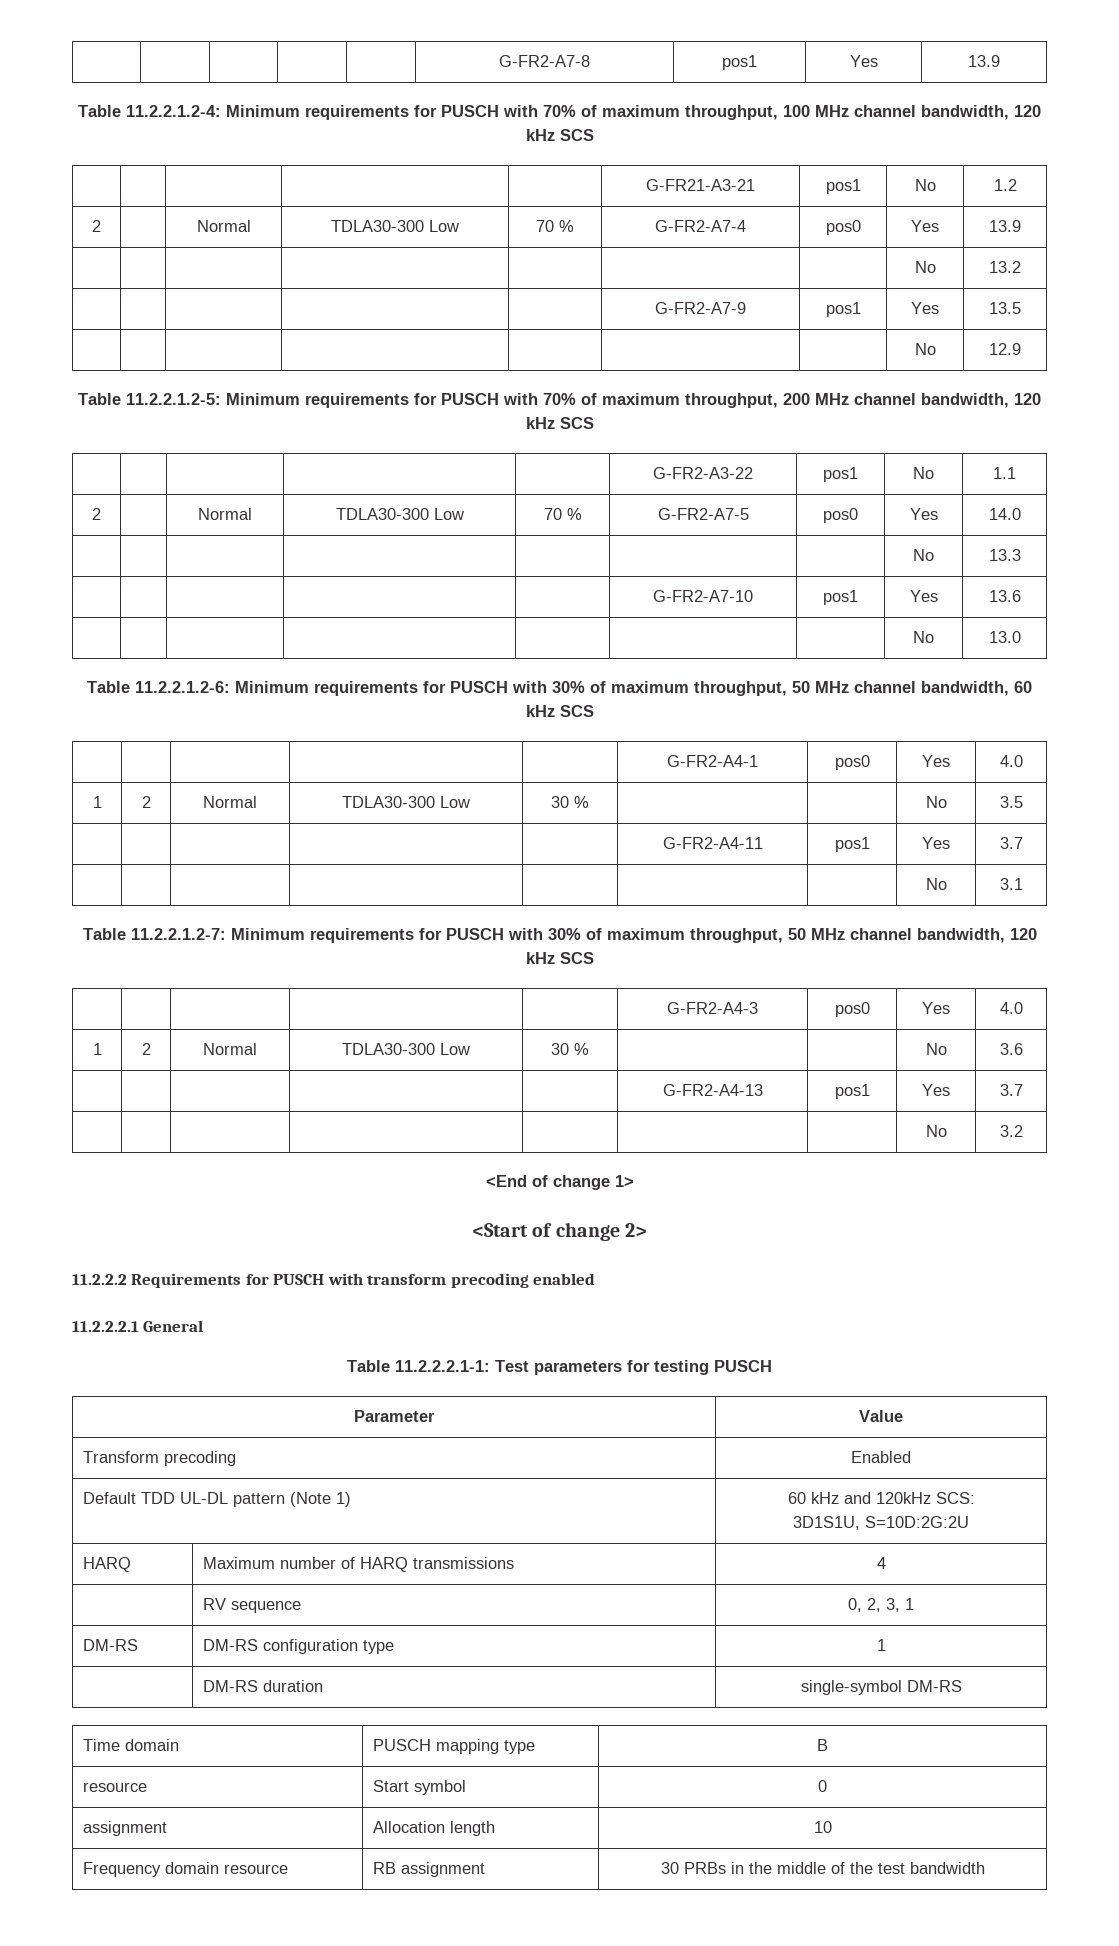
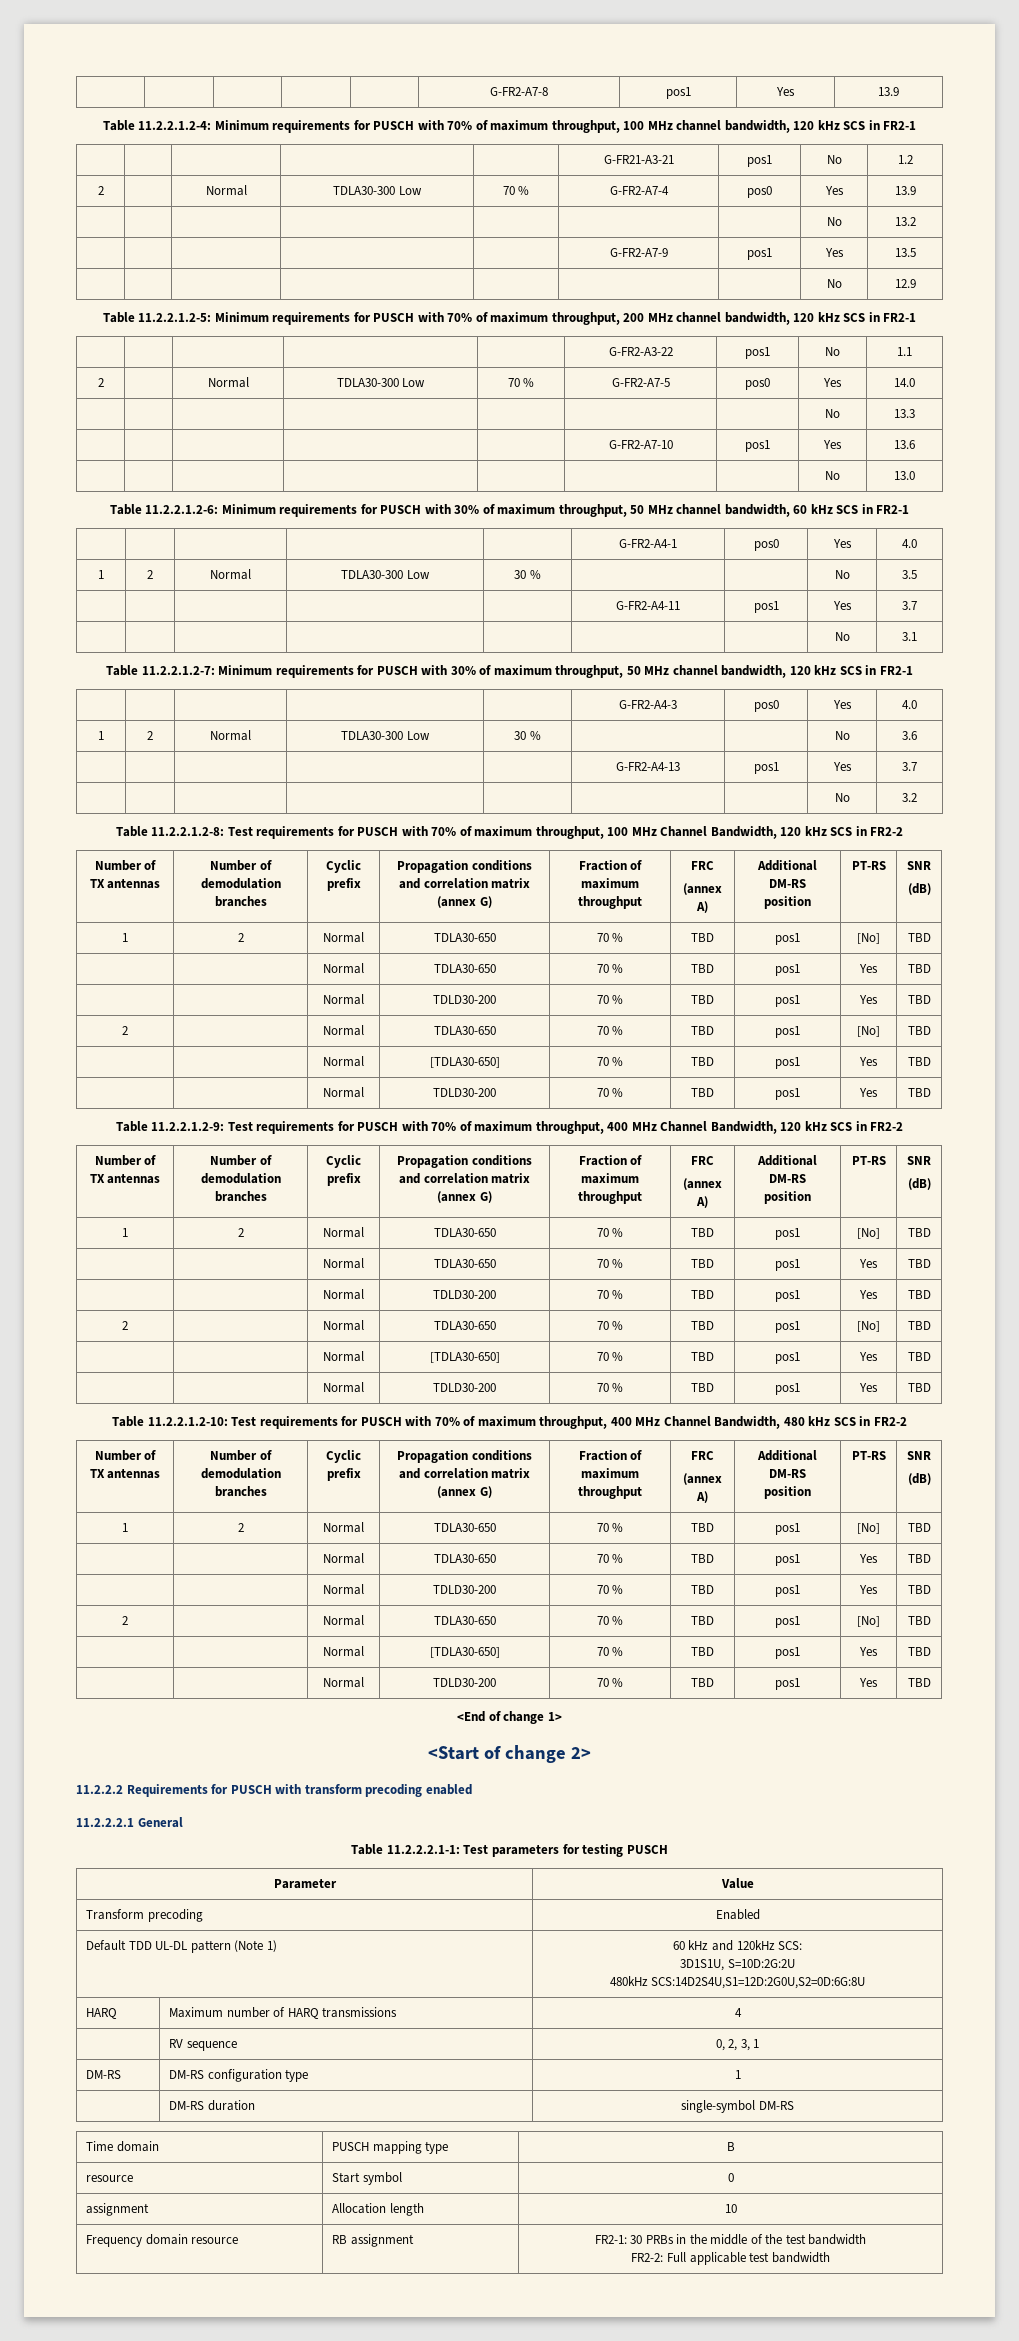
(594, 135) none -> [868,120,917,130] in FR2-1
(594, 423) none -> [868,312,917,322] in FR2-1
(594, 711) none -> [861,504,910,514] in FR2-1
(594, 958) none -> [865,665,913,675] in FR2-1
(1023, 1131) none -> [115,826,904,839] [94,860,157,871] [89,879,161,889] [210,860,272,871] [200,878,281,889] [214,896,267,907] [326,860,361,873] [326,878,361,891] [397,860,532,873] [398,878,531,889] [437,896,492,908] [578,860,643,871] [581,878,639,889] [578,896,642,909] [691,861,714,870] [683,883,722,895] [696,901,708,913] [757,860,817,871] [769,879,806,888] [764,896,811,909] [851,861,886,870] [907,861,931,870] [907,883,931,895] [122,933,128,942] [237,933,244,942] [323,932,364,943] [433,933,496,942] [596,933,624,942] [691,933,714,942] [775,933,800,945] [857,933,880,944] [907,933,931,942] [323,963,364,974] [433,964,496,973] [596,964,624,973] [691,964,714,973] [775,964,800,976] [859,964,878,973] [907,964,931,973] [323,994,364,1005] [433,995,496,1004] [596,995,624,1004] [691,995,714,1004] [775,995,800,1007] [859,995,878,1004] [907,995,931,1004] [122,1026,128,1035] [323,1025,364,1036] [433,1026,496,1035] [596,1026,624,1035] [691,1026,714,1035] [775,1026,800,1038] [857,1026,880,1037] [907,1026,931,1035] [323,1056,364,1067] [429,1057,500,1068] [596,1057,624,1066] [691,1057,714,1066] [775,1057,800,1069] [859,1057,878,1066] [907,1057,931,1066] [323,1087,364,1098] [433,1088,496,1097] [596,1088,624,1097] [691,1088,714,1097] [775,1088,800,1100] [859,1088,878,1097] [907,1088,931,1097] [115,1121,904,1134] [94,1155,157,1166] [89,1174,161,1184] [210,1155,272,1166] [200,1173,281,1184] [214,1191,267,1202] [326,1155,361,1168] [326,1173,361,1186] [397,1155,532,1168] [398,1173,531,1184] [437,1191,492,1203] [578,1155,643,1166] [581,1173,639,1184] [578,1191,642,1204] [691,1156,714,1165] [683,1178,722,1190] [696,1196,708,1208] [757,1155,817,1166] [769,1174,806,1183] [764,1191,811,1204] [851,1156,886,1165] [907,1156,931,1165] [907,1178,931,1190] [122,1228,128,1237] [237,1228,244,1237] [323,1227,364,1238] [433,1228,496,1237] [596,1228,624,1237] [691,1228,714,1237] [775,1228,800,1240] [857,1228,880,1239] [907,1228,931,1237] [323,1258,364,1269] [433,1259,496,1268] [596,1259,624,1268] [691,1259,714,1268] [775,1259,800,1271] [859,1259,878,1268] [907,1259,931,1268] [323,1289,364,1300] [433,1290,496,1299] [596,1290,624,1299] [691,1290,714,1299] [775,1290,800,1302] [859,1290,878,1299] [907,1290,931,1299] [122,1321,128,1330] [323,1320,364,1331] [433,1321,496,1330] [596,1321,624,1330] [691,1321,714,1330] [775,1321,800,1333] [857,1321,880,1332] [907,1321,931,1330] [323,1351,364,1362] [429,1352,500,1363] [596,1352,624,1361] [691,1352,714,1361] [775,1352,800,1364] [859,1352,878,1361] [907,1352,931,1361] [323,1382,364,1393] [433,1383,496,1392] [596,1383,624,1392] [691,1383,714,1392] [775,1383,800,1395] [859,1383,878,1392] [907,1383,931,1392] [112,1416,907,1429] [94,1450,157,1461] [89,1469,161,1479] [210,1450,272,1461] [200,1468,281,1479] [214,1486,267,1497] [326,1450,361,1463] [326,1468,361,1481] [397,1450,532,1463] [398,1468,531,1479] [437,1486,492,1498] [578,1450,643,1461] [581,1468,639,1479] [578,1486,642,1499] [691,1451,714,1460] [683,1473,722,1485] [696,1491,708,1503] [757,1450,817,1461] [769,1469,806,1478] [764,1486,811,1499] [851,1451,886,1460] [907,1451,931,1460] [907,1473,931,1485] [122,1523,128,1532] [237,1523,244,1532] [323,1522,364,1533] [433,1523,496,1532] [596,1523,624,1532] [691,1523,714,1532] [775,1523,800,1535] [857,1523,880,1534] [907,1523,931,1532] [323,1553,364,1564] [433,1554,496,1563] [596,1554,624,1563] [691,1554,714,1563] [775,1554,800,1566] [859,1554,878,1563] [907,1554,931,1563] [323,1584,364,1595] [433,1585,496,1594] [596,1585,624,1594] [691,1585,714,1594] [775,1585,800,1597] [859,1585,878,1594] [907,1585,931,1594] [122,1616,128,1625] [323,1615,364,1626] [433,1616,496,1625] [596,1616,624,1625] [691,1616,714,1625] [775,1616,800,1628] [857,1616,880,1627] [907,1616,931,1625] [323,1646,364,1657] [429,1647,500,1658] [596,1647,624,1656] [691,1647,714,1656] [775,1647,800,1659] [859,1647,878,1656] [907,1647,931,1656] [323,1677,364,1688] [433,1678,496,1687] [596,1678,624,1687] [691,1678,714,1687] [775,1678,800,1690] [859,1678,878,1687] [907,1678,931,1687] // Table 11.2.2.1.2-8: Test requirements for PUSCH with 70% of maximum throughput, 100 MHz Channel Bandwidth, 120 kHz SCS in FR2-2 // Number of TX antennas | Number of demodulation branches | Cyclic prefix | Propagation conditions and correlation matrix (annex G) | Fraction of maximum throughput | FRC // (annex A) | Additional DM-RS position | PT-RS | SNR // (dB) // 1 | 2 | Normal | TDLA30-650 | 70 % | TBD | pos1 | [No] | TBD // | | Normal | TDLA30-650 | 70 % | TBD | pos1 | Yes | TBD // | | Normal | TDLD30-200 | 70 % | TBD | pos1 | Yes | TBD // 2 | | Normal | TDLA30-650 | 70 % | TBD | pos1 | [No] | TBD // | | Normal | [TDLA30-650] | 70 % | TBD | pos1 | Yes | TBD // | | Normal | TDLD30-200 | 70 % | TBD | pos1 | Yes | TBD // Table 11.2.2.1.2-9: Test requirements for PUSCH with 70% of maximum throughput, 400 MHz Channel Bandwidth, 120 kHz SCS in FR2-2 // Number of TX antennas | Number of demodulation branches | Cyclic prefix | Propagation conditions and correlation matrix (annex G) | Fraction of maximum throughput | FRC // (annex A) | Additional DM-RS position | PT-RS | SNR // (dB) // 1 | 2 | Normal | TDLA30-650 | 70 % | TBD | pos1 | [No] | TBD // | | Normal | TDLA30-650 | 70 % | TBD | pos1 | Yes | TBD // | | Normal | TDLD30-200 | 70 % | TBD | pos1 | Yes | TBD // 2 | | Normal | TDLA30-650 | 70 % | TBD | pos1 | [No] | TBD // | | Normal | [TDLA30-650] | 70 % | TBD | pos1 | Yes | TBD // | | Normal | TDLD30-200 | 70 % | TBD | pos1 | Yes | TBD // Table 11.2.2.1.2-10: Test requirements for PUSCH with 70% of maximum throughput, 400 MHz Channel Bandwidth, 480 kHz SCS in FR2-2 // Number of TX antennas | Number of demodulation branches | Cyclic prefix | Propagation conditions and correlation matrix (annex G) | Fraction of maximum throughput | FRC // (annex A) | Additional DM-RS position | PT-RS | SNR // (dB) // 1 | 2 | Normal | TDLA30-650 | 70 % | TBD | pos1 | [No] | TBD // | | Normal | TDLA30-650 | 70 % | TBD | pos1 | Yes | TBD // | | Normal | TDLD30-200 | 70 % | TBD | pos1 | Yes | TBD // 2 | | Normal | TDLA30-650 | 70 % | TBD | pos1 | [No] | TBD // | | Normal | [TDLA30-650] | 70 % | TBD | pos1 | Yes | TBD // | | Normal | TDLD30-200 | 70 % | TBD | pos1 | Yes | TBD
(969, 1522) none -> [609,1976,866,1989] // 480kHz SCS:14D2S4U,S1=12D:2G0U,S2=0D:6G:8U
(485, 1869) none -> [594,2235,627,2244] FR2-1:
(985, 1868) none -> [631,2252,830,2265] // FR2-2: Full applicable test bandwidth

